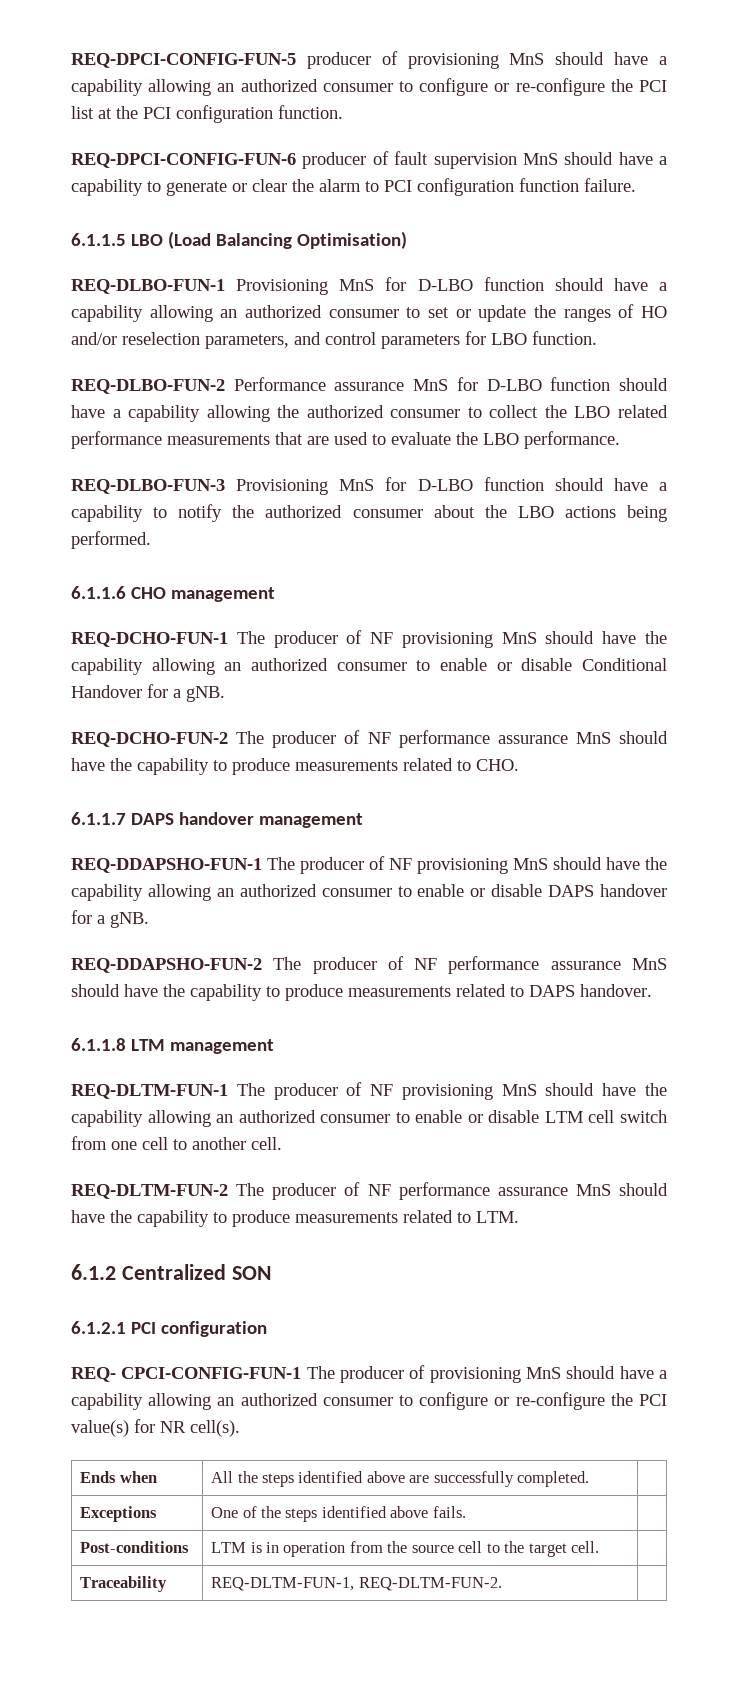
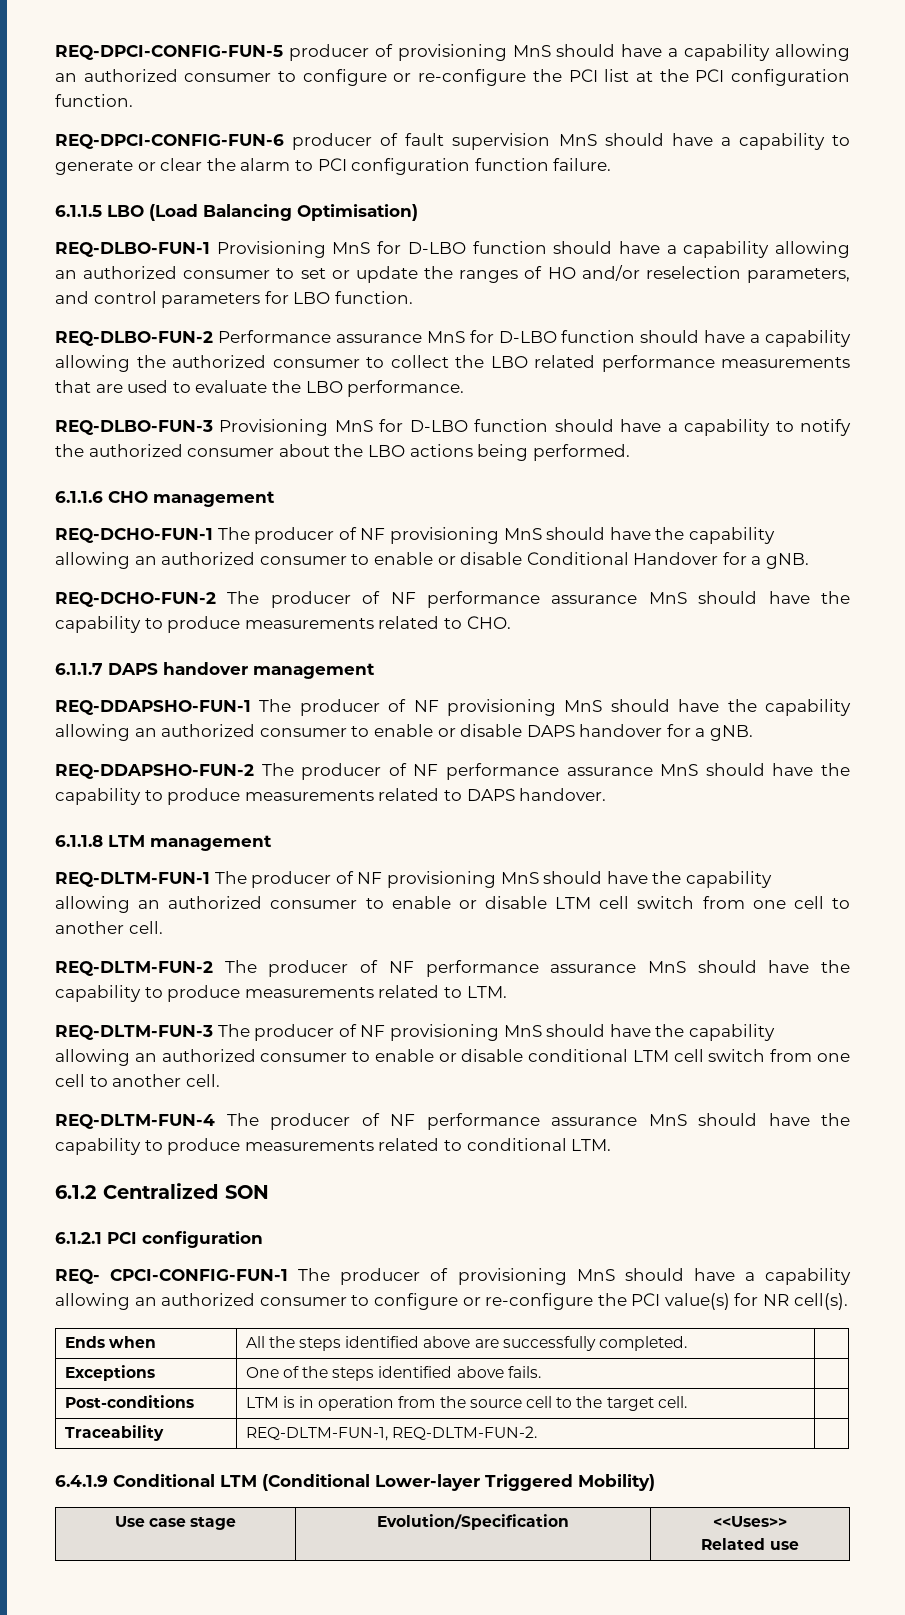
(519, 1217) none -> [55,1024,775,1041] [55,1049,850,1066] [55,1074,220,1087] [55,1113,850,1130] [55,1138,612,1155] // REQ-DLTM-FUN-3 The producer of NF provisioning MnS should have the capability allowing an authorized consumer to enable or disable conditional LTM cell switch from one cell to another cell. // REQ-DLTM-FUN-4 The producer of NF performance assurance MnS should have the capability to produce measurements related to conditional LTM.
(502, 1584) none -> [55,1474,655,1491] [114,1516,237,1530] [377,1514,569,1530] [713,1516,787,1527] [701,1538,799,1550] // 6.4.1.9 Conditional LTM (Conditional Lower-layer Triggered Mobility) // Use case stage | Evolution/Specification | <<Uses>> // Related use

